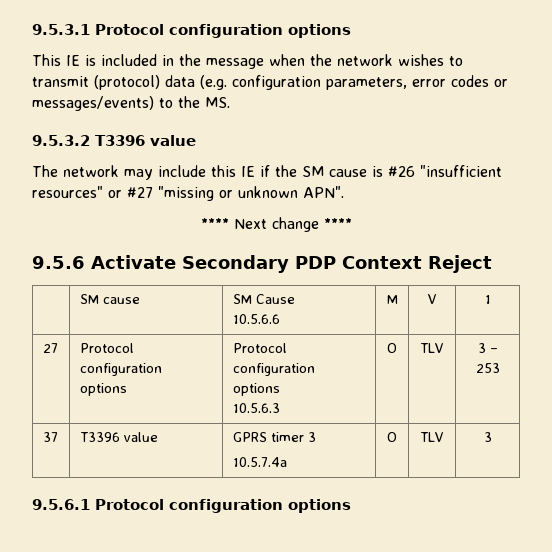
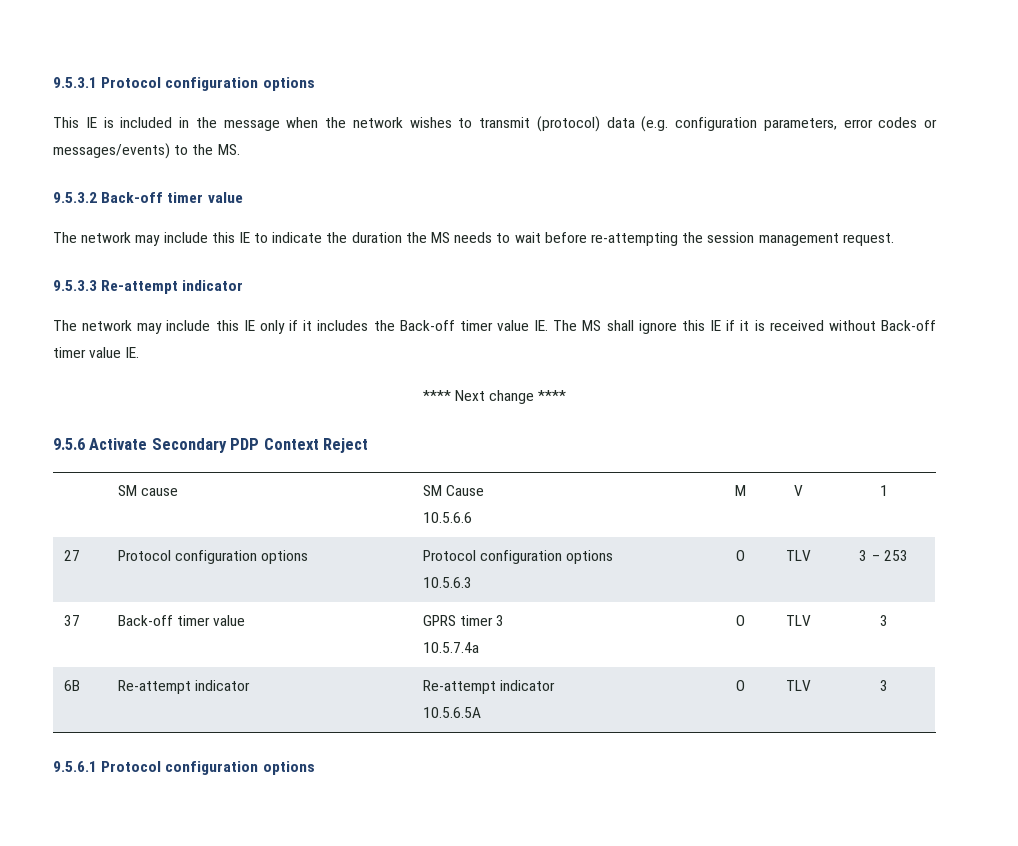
[95,135,145,146] T3396 -> [101,192,204,203] Back-off timer
[260,165,502,177] [32,186,344,201] if the SM cause is #26 "insufficient resources" or #27 "missing or unknown APN". -> [254,232,894,246] [53,280,244,294] [53,320,937,334] [53,347,140,358] to indicate the duration the MS needs to wait before re-attempting the session management request. // 9.5.3.3 Re-attempt indicator // The network may include this IE only if it includes the Back-off timer value IE. The MS shall ignore this IE if it is received without Back-off timer value IE.
[79,432,120,442] T3396 -> [117,615,210,626] Back-off timer
(492, 437) none -> [63,680,80,691] [117,680,250,694] [422,680,555,694] [422,707,481,718] [736,680,745,691] [785,680,811,691] [879,680,888,691] // 6B | Re-attempt indicator | Re-attempt indicator // 10.5.6.5A | O | TLV | 3

